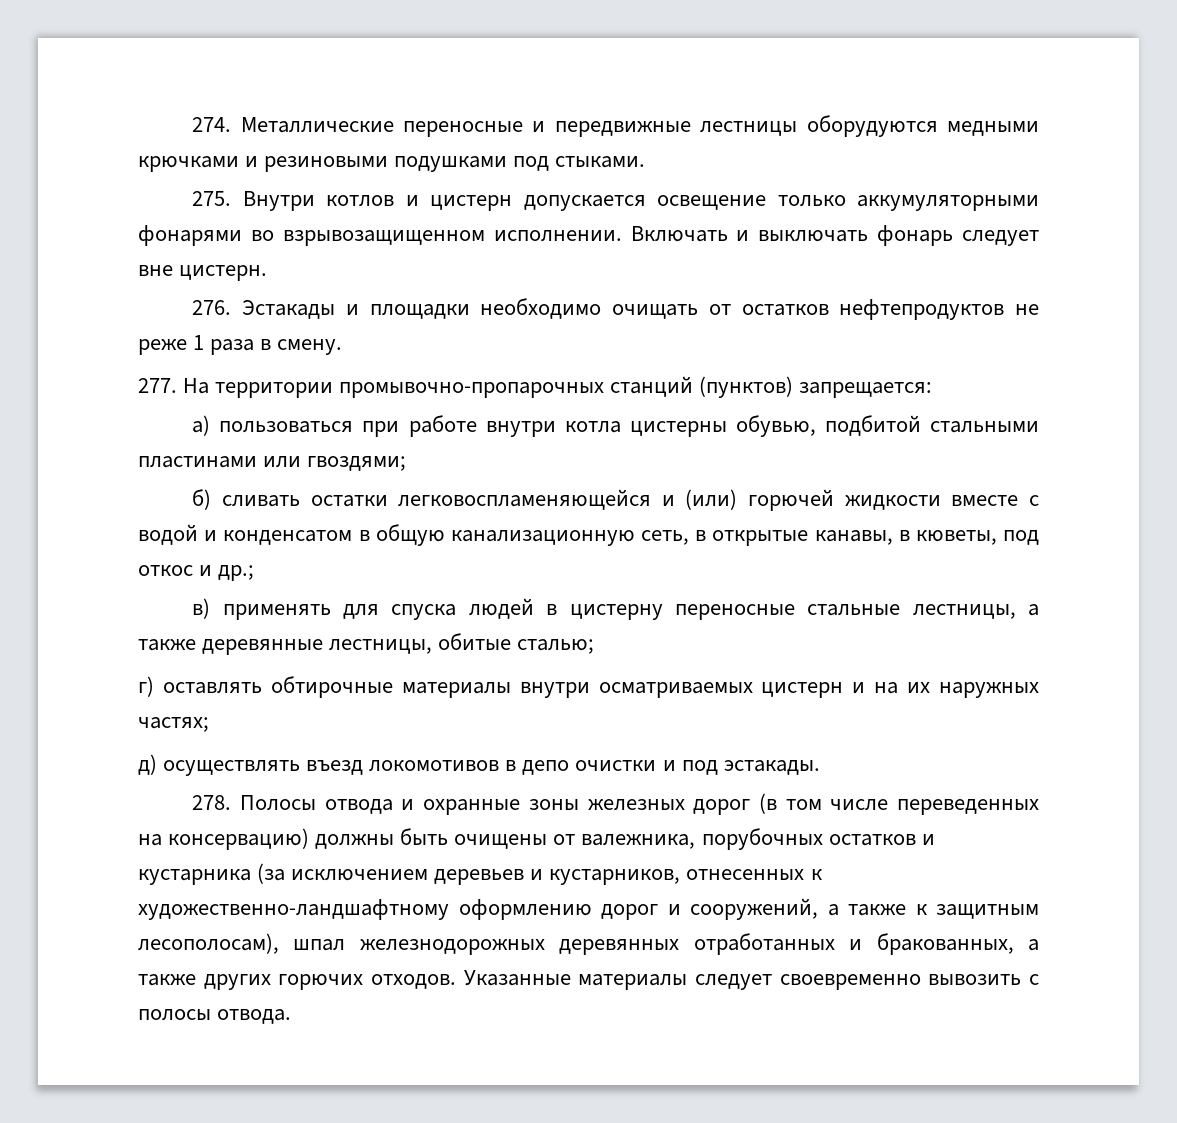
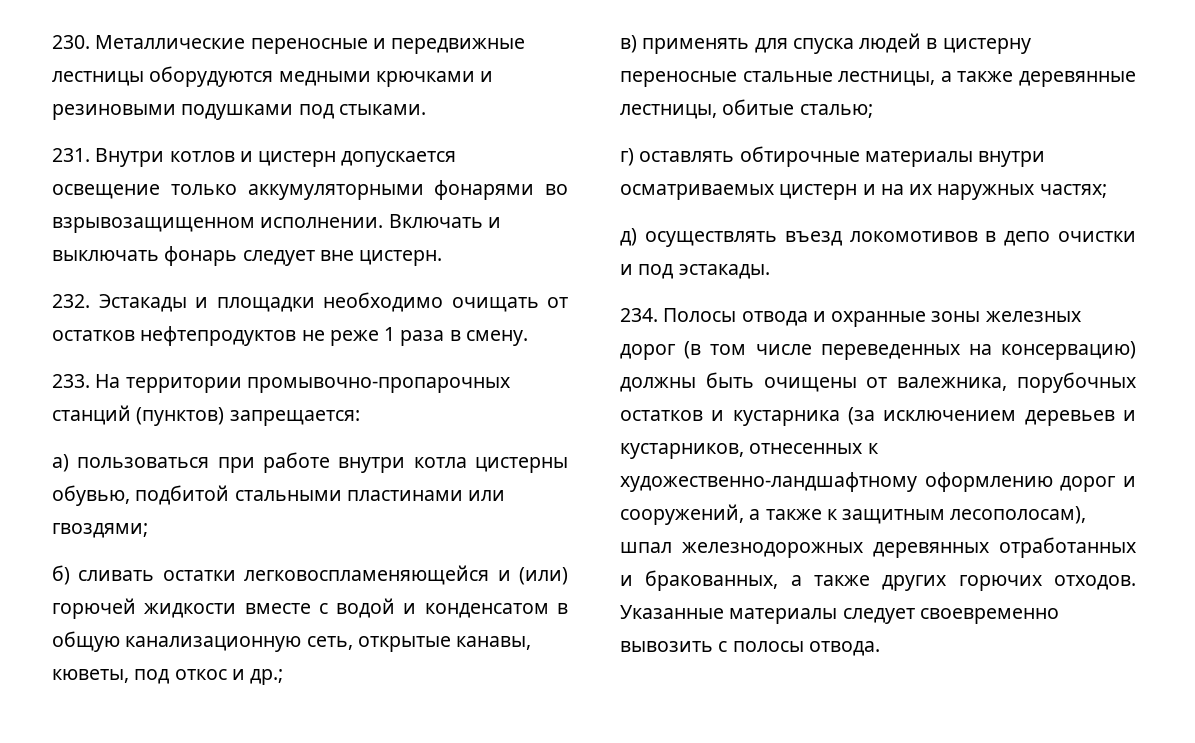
[192,117,232,132] 274. -> [52,35,90,49] 230.
[192,191,232,206] 275. -> [52,148,90,162] 231.
[192,300,232,315] 276. -> [52,294,90,308] 232.
[138,378,177,393] 277. -> [52,374,90,388] 233.
[695,530,707,541] в -> (353, 643) none
[898,530,910,541] в -> (532, 643) none
[192,795,232,810] 278. -> [620,308,658,322] 234.

